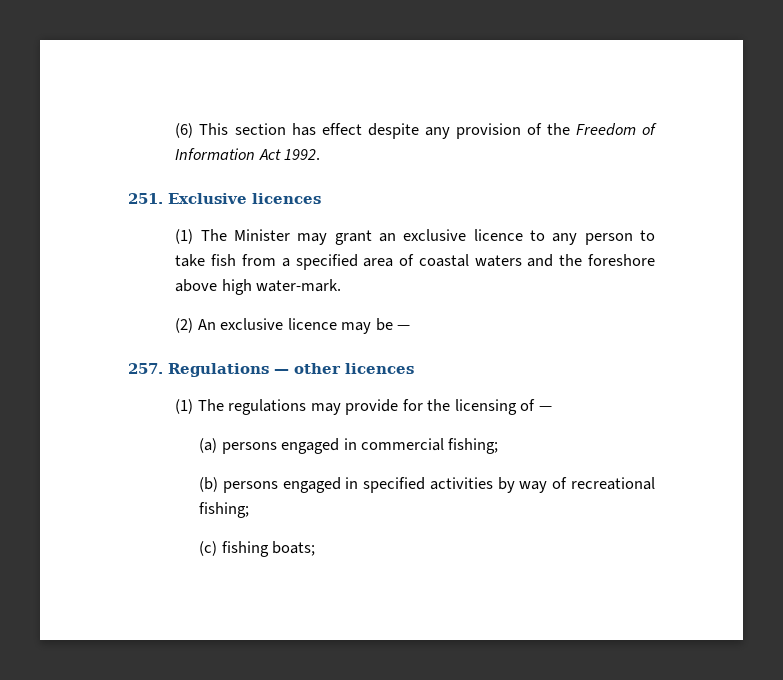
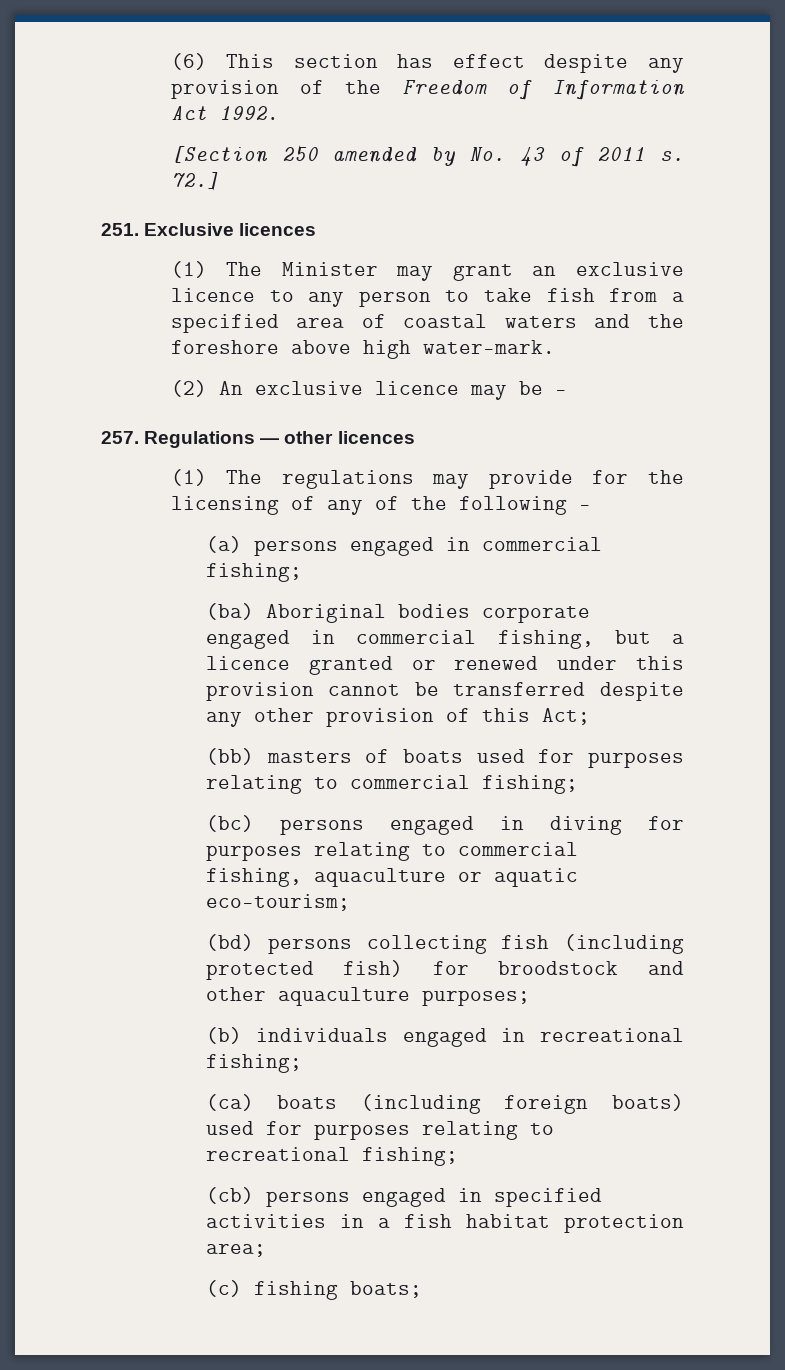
(321, 154) none -> [170,144,684,167] [170,172,219,191] // [Section 250 amended by No. 43 of 2011 s. 72.]
(536, 405) none -> [326,496,567,515] any of the following
[199,477,219,492] (b) -> [205,603,590,623] [205,630,684,649] [205,656,684,675] [205,682,684,701] [205,708,590,727] [205,748,684,768] [205,775,578,794] [205,815,684,835] [205,842,578,861] [205,868,578,887] [205,894,350,911] [205,934,684,954] [205,960,684,980] [205,987,530,1006] [205,1027,684,1047] [205,1054,302,1073] [205,1094,684,1114] [205,1121,554,1140] [205,1147,458,1166] [205,1187,254,1204] (ba) Aboriginal bodies corporate engaged in commercial fishing, but a licence granted or renewed under this provision cannot be transferred despite any other provision of this Act; // (bb) masters of boats used for purposes relating to commercial fishing; // (bc) persons engaged in diving for purposes relating to commercial fishing, aquaculture or aquatic eco-tourism; // (bd) persons collecting fish (including protected fish) for broodstock and other aquaculture purposes; // (b) individuals engaged in recreational fishing; // (ca) boats (including foreign boats) used for purposes relating to recreational fishing; // (cb)
[497,477,655,493] [199,502,250,518] by way of recreational fishing; -> [339,1214,684,1233] [205,1244,266,1257] in a fish habitat protection area;

